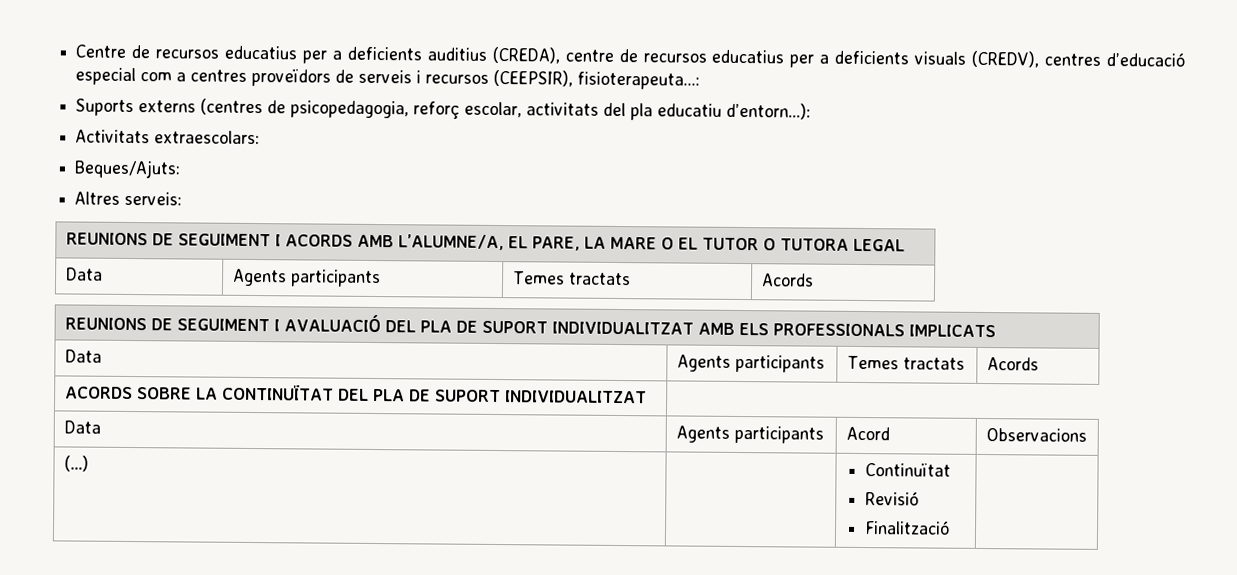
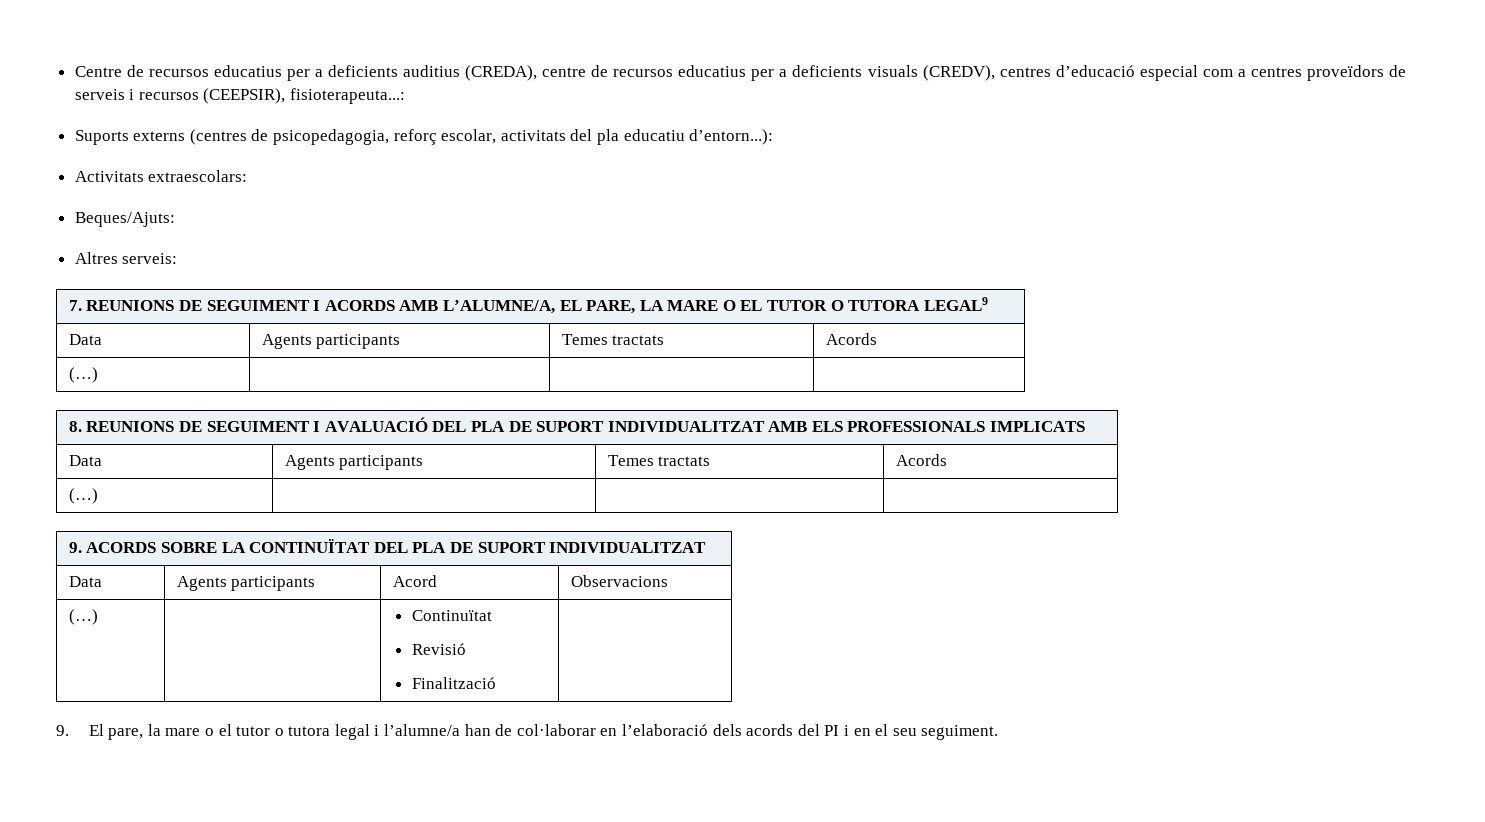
(183, 198) none -> [68,300,82,311] 7.
[853,238,906,252] [65,267,103,281] [232,268,381,288] [512,271,631,286] [761,273,814,287] LEGAL // Data | Agents participants | Temes tractats | Acords // -> [923,297,988,311] [68,334,102,345] [261,334,401,349] [561,334,665,345] [825,333,877,345] [68,367,98,383] [68,421,82,432] LEGAL9 // Data | Agents participants | Temes tractats | Acords // (…) | | | // 8.
(1039, 364) none -> [68,488,98,504] [68,542,82,553] (…) | | | // 9.
(951, 527) none -> [56,724,999,740] // 9. El pare, la mare o el tutor o tutora legal i l’alumne/a han de col·laborar en l’elaboració dels acords del PI i en el seu seguiment.

